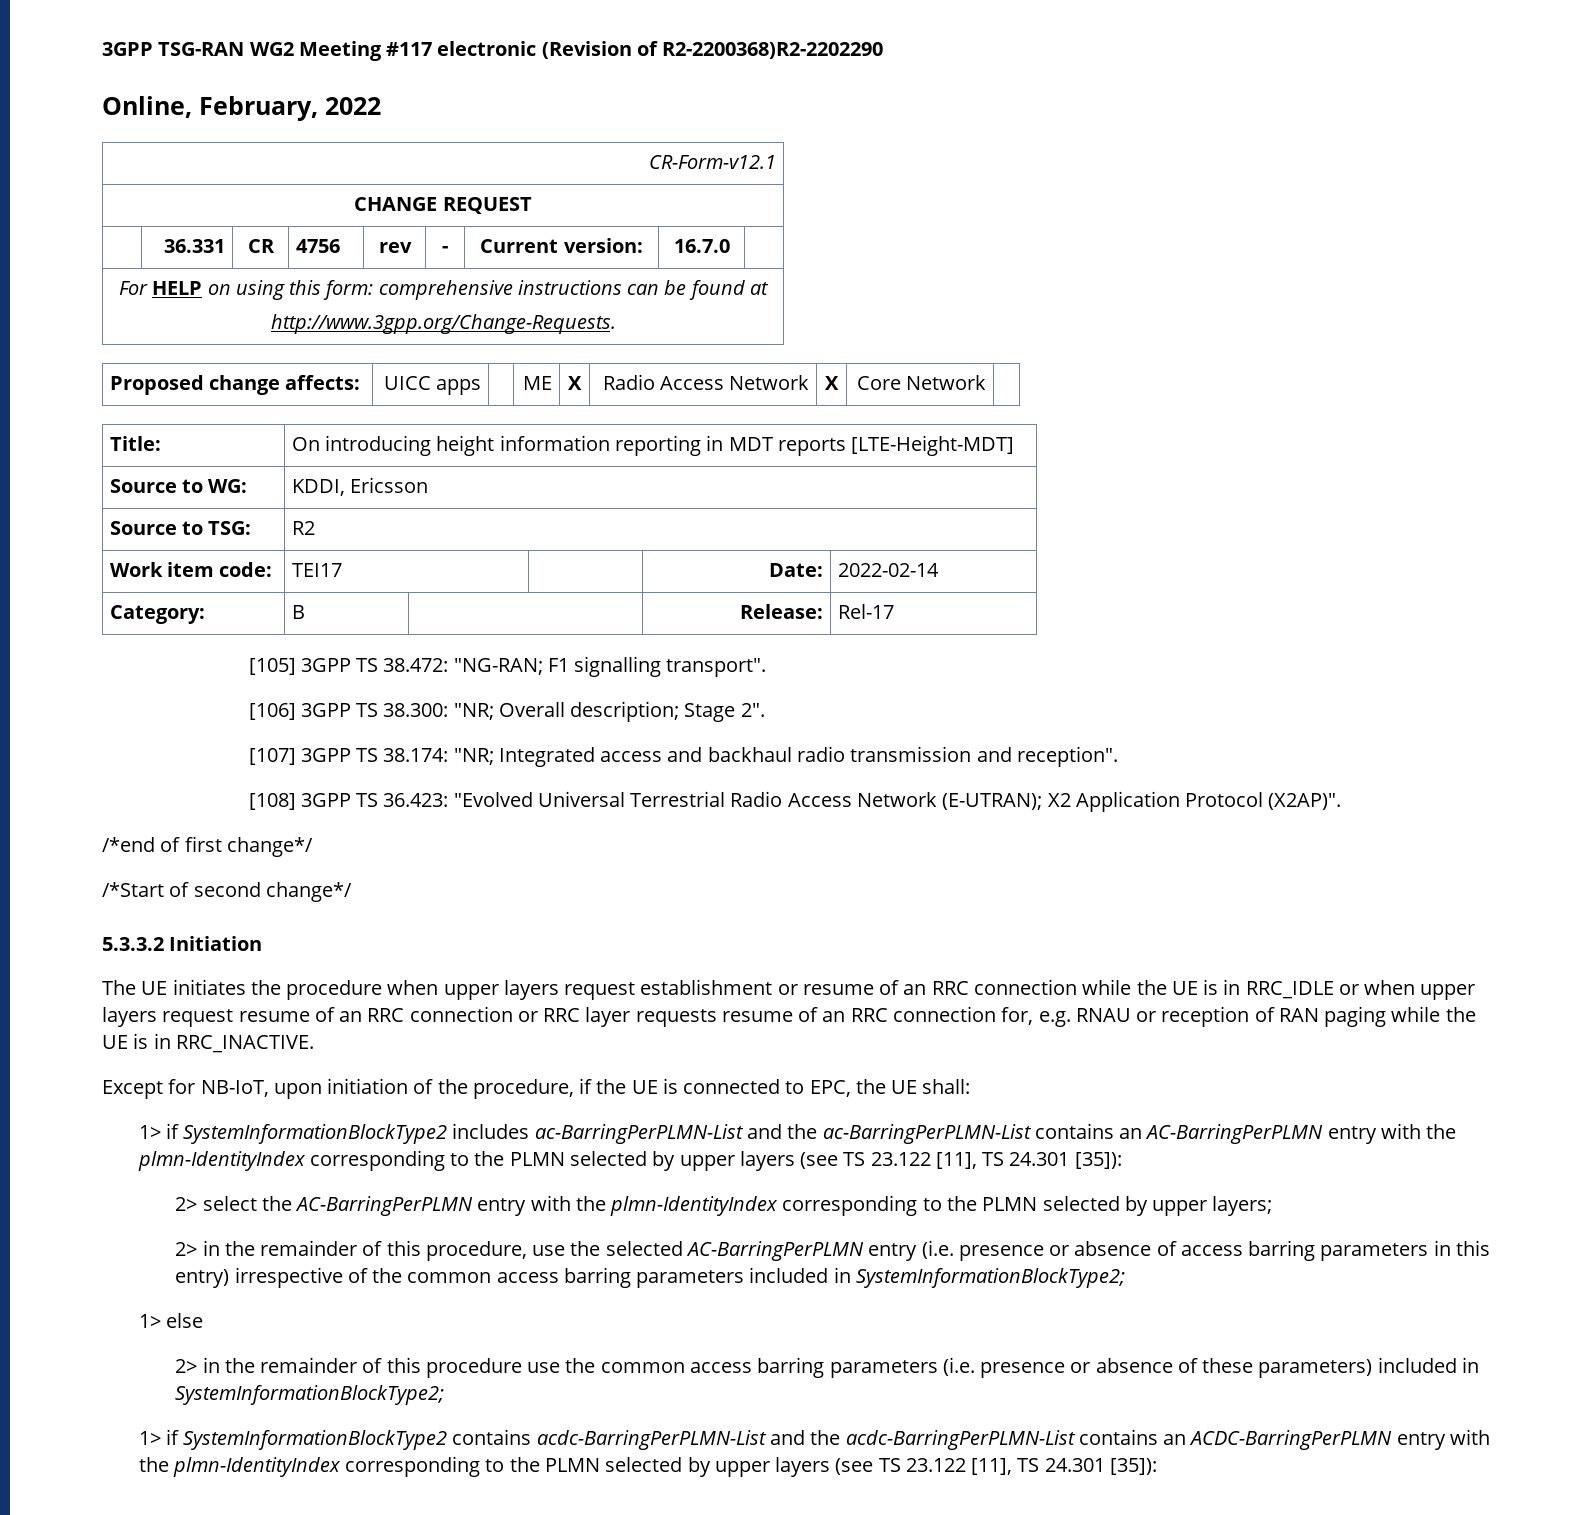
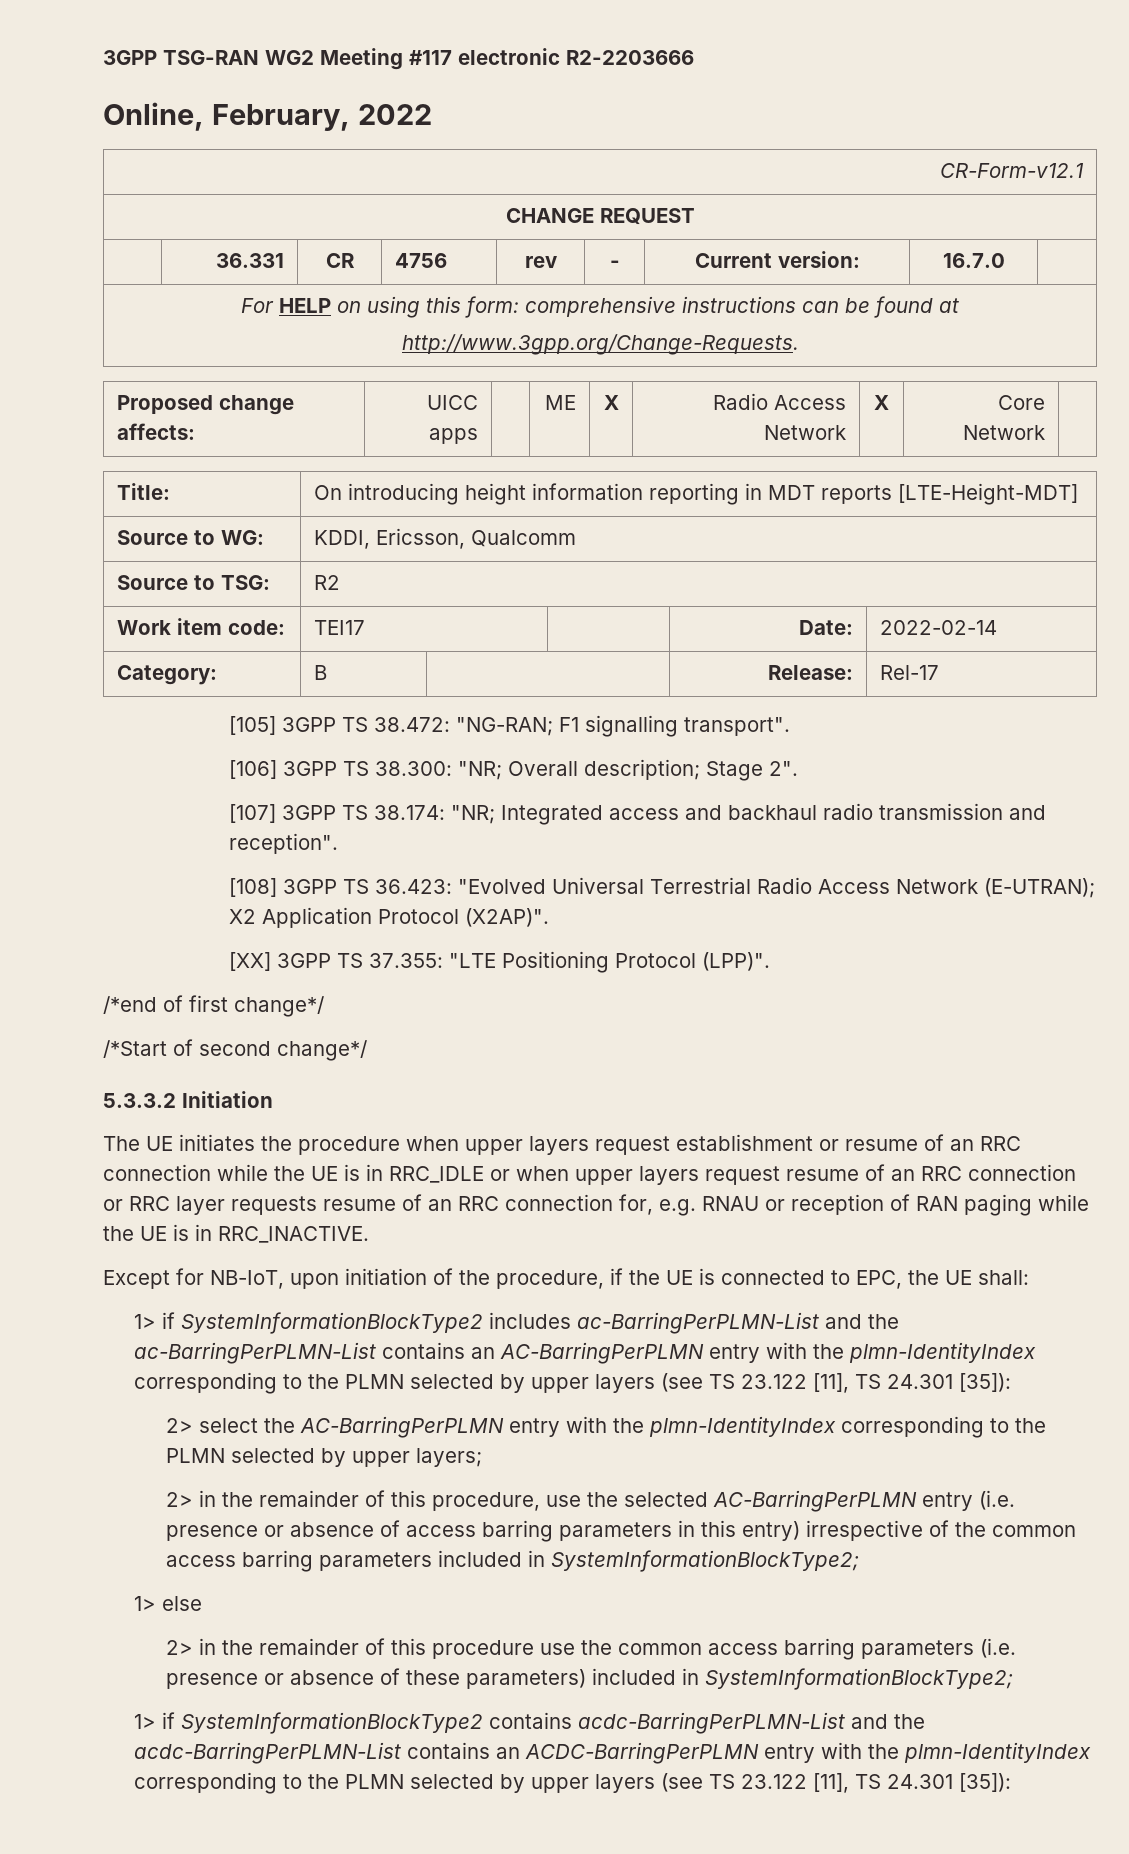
[541,41,884,59] (Revision of R2-2200368)R2-2202290 -> [566,50,694,65] R2-2203666
[350,477,429,493] Ericsson -> [375,528,576,549] Ericsson, Qualcomm
(1342, 801) none -> [228,951,770,973] // [XX] 3GPP TS 37.355: "LTE Positioning Protocol (LPP)".

